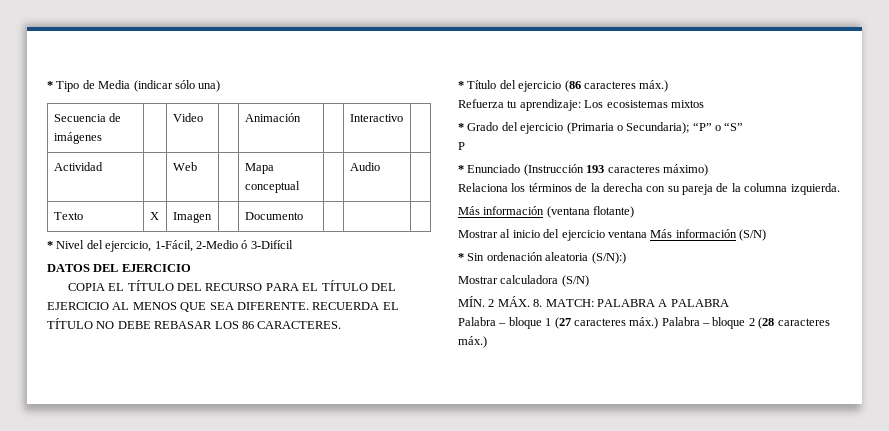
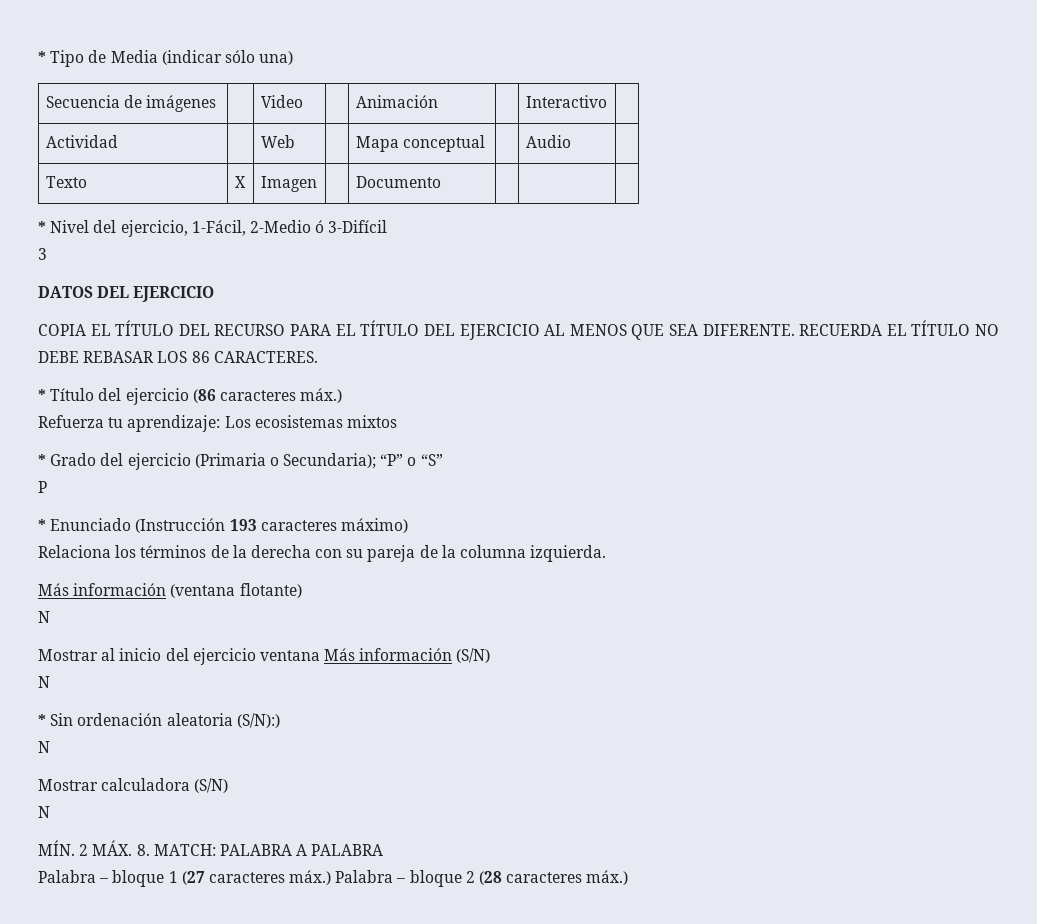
(293, 244) none -> [38,248,47,260] // 3
(635, 212) none -> [38,611,50,623] // N
(766, 235) none -> [38,676,50,688] // N
(626, 258) none -> [38,741,50,753] // N
(589, 281) none -> [38,806,50,818] // N

